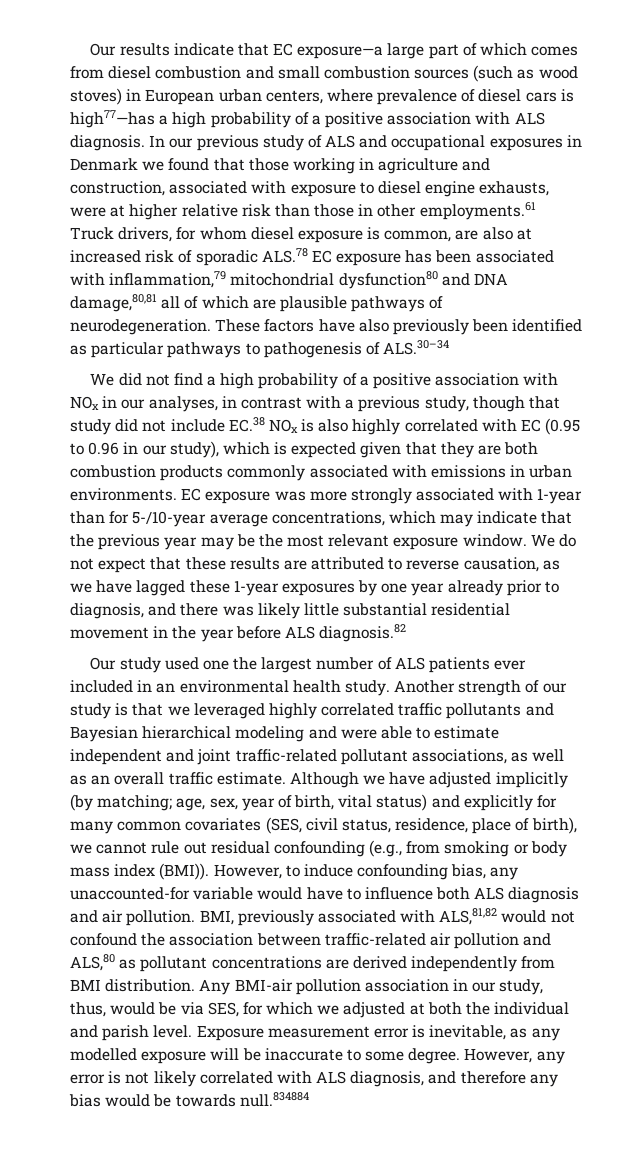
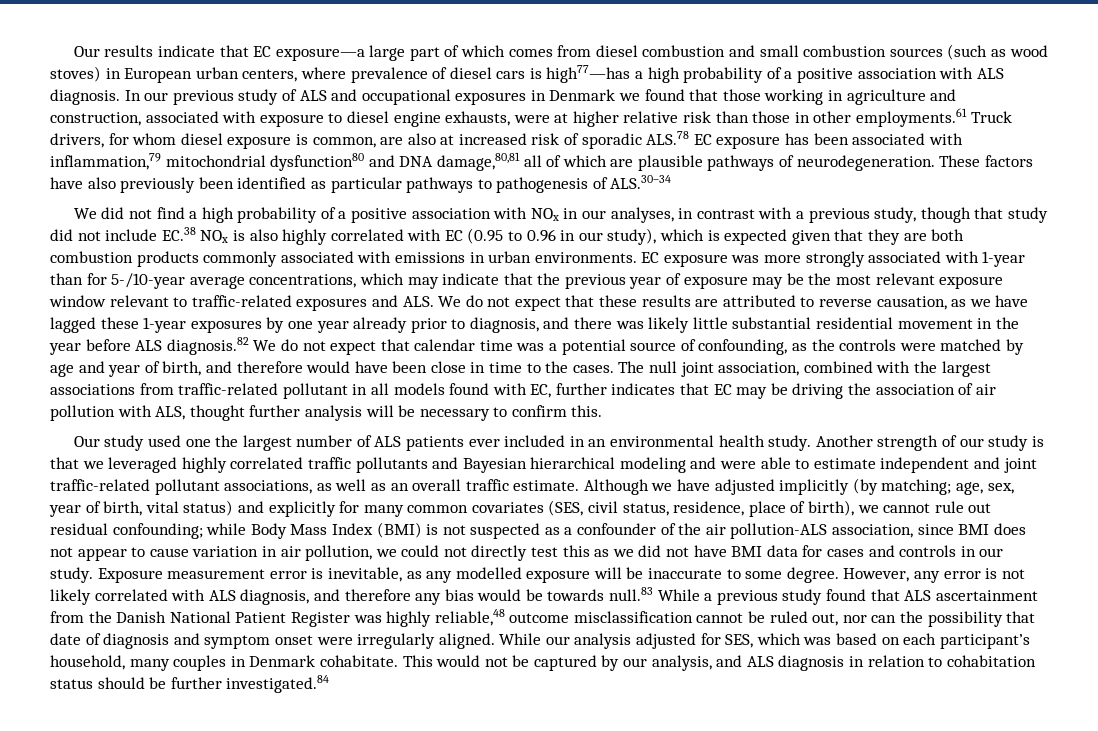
(198, 543) none -> [666,273,748,289] of exposure
[462,534,527,547] window. -> [49,295,434,311] window relevant to traffic-related exposures and ALS.
(407, 633) none -> [253,339,1024,355] [50,361,991,377] [50,383,996,399] [50,405,603,421] We do not expect that calendar time was a potential source of confounding, as the controls were matched by age and year of birth, and therefore would have been close in time to the cases. The null joint association, combined with the largest associations from traffic-related pollutant in all models found with EC, further indicates that EC may be driving the association of air pollution with ALS, thought further analysis will be necessary to confirm this.
[273,840,567,857] [70,863,519,880] [70,887,580,903] [70,908,575,926] [70,933,552,949] [70,954,556,972] [70,979,544,995] [70,1002,570,1018] [70,1025,193,1041] confounding (e.g., from smoking or body mass index (BMI)). However, to induce confounding bias, any unaccounted-for variable would have to influence both ALS diagnosis and air pollution. BMI, previously associated with ALS,81,82 would not confound the association between traffic-related air pollution and ALS,80 as pollutant concentrations are derived independently from BMI distribution. Any BMI-air pollution association in our study, thus, would be via SES, for which we adjusted at both the individual and parish level. -> [112,522,1026,539] [50,545,1004,561] [50,567,93,583] confounding; while Body Mass Index (BMI) is not suspected as a confounder of the air pollution-ALS association, since BMI does not appear to cause variation in air pollution, we could not directly test this as we did not have BMI data for cases and controls in our study.
[239,1092,309,1107] null.834884 -> [609,587,1038,605] [50,609,1036,627] [50,633,1030,649] [50,655,1036,671] [50,675,330,693] null.83 While a previous study found that ALS ascertainment from the Danish National Patient Register was highly reliable,48 outcome misclassification cannot be ruled out, nor can the possibility that date of diagnosis and symptom onset were irregularly aligned. While our analysis adjusted for SES, which was based on each participant’s household, many couples in Denmark cohabitate. This would not be captured by our analysis, and ALS diagnosis in relation to cohabitation status should be further investigated.84

